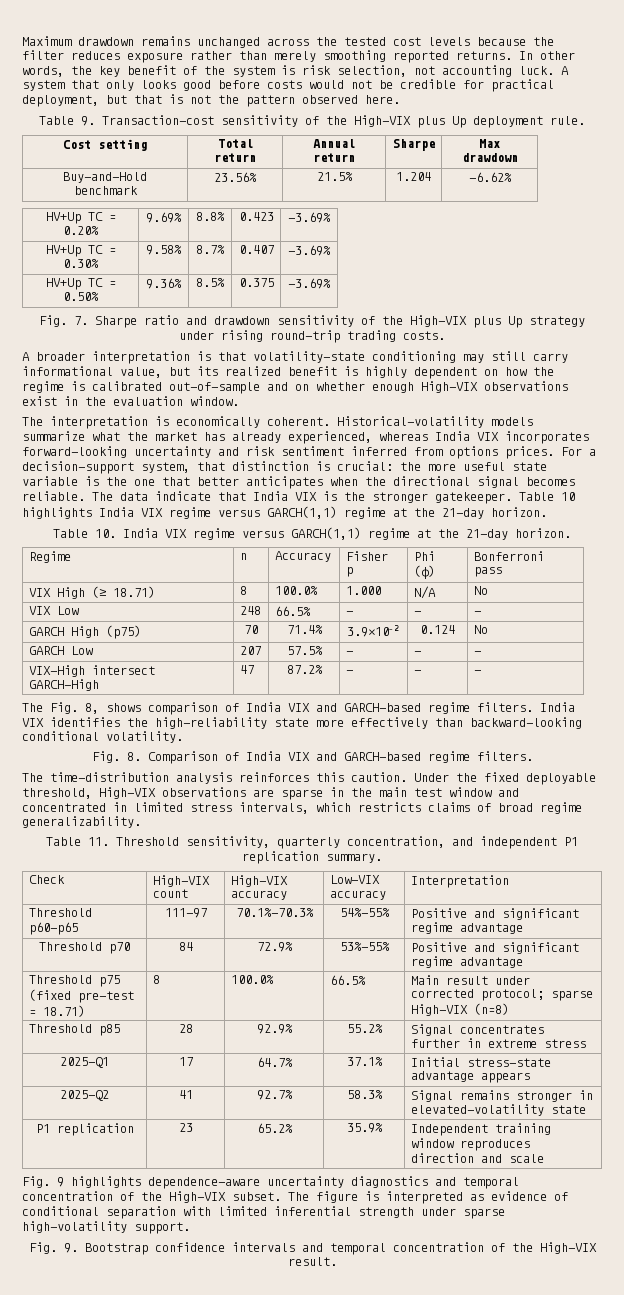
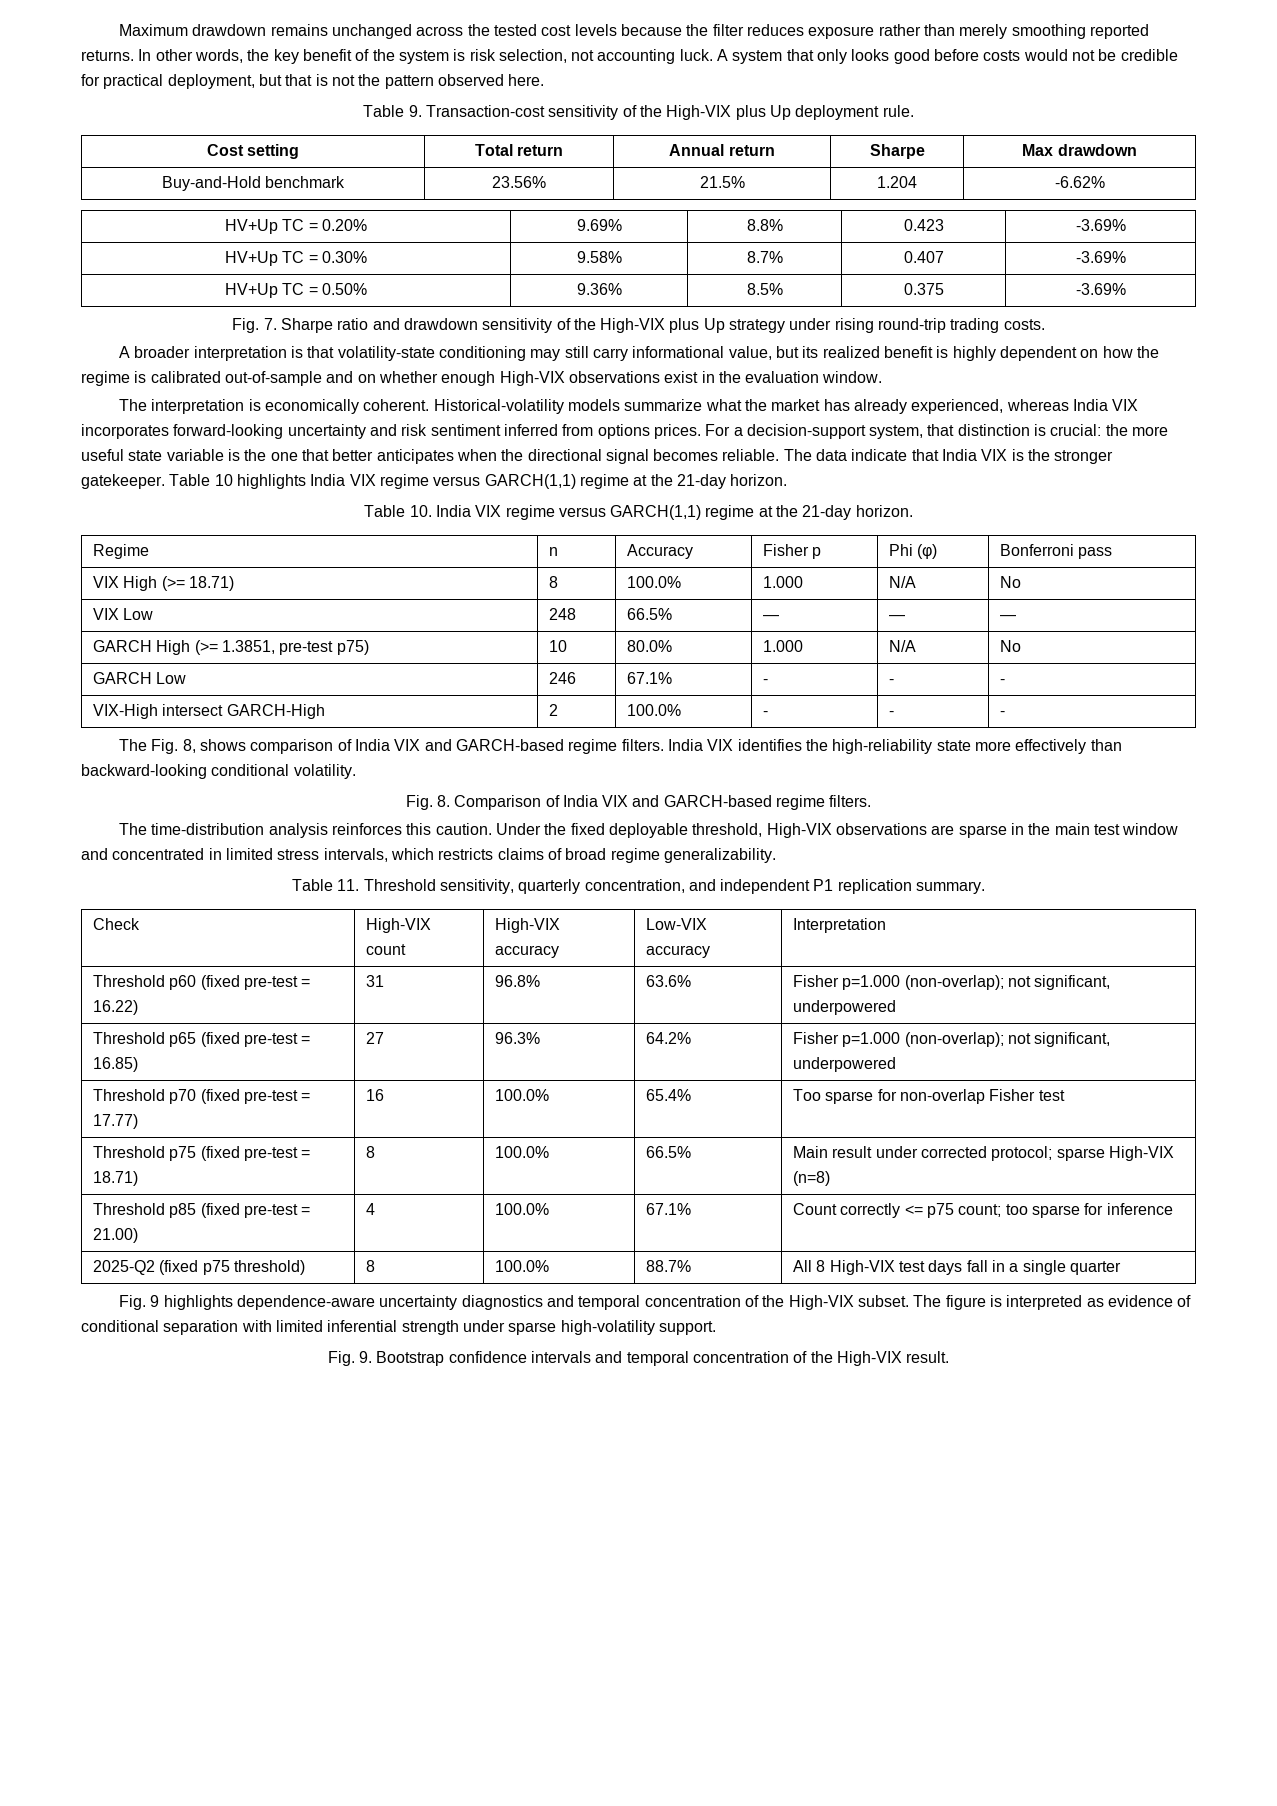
[91,586,106,598] (≥ -> [161,576,185,591] (>=
[105,625,141,639] [244,625,258,634] [286,625,323,634] [347,625,400,637] [420,625,455,634] (p75) | 70 | 71.4% | 3.9×10⁻² | 0.124 -> [194,640,369,655] [549,640,568,652] [627,640,673,652] [763,640,804,652] [889,640,917,652] (>= 1.3851, pre-test p75) | 10 | 80.0% | 1.000 | N/A
[239,646,261,655] [286,646,323,655] 207 | 57.5% -> [549,672,577,684] [627,672,673,684] 246 | 67.1%
[239,665,254,674] [286,665,323,674] 47 | 87.2% -> [549,704,559,716] [627,704,682,716] 2 | 100.0%
[28,922,78,935] [164,908,207,918] [235,908,314,917] [339,908,390,917] [410,908,579,920] [410,922,523,934] [39,942,130,954] [178,942,193,951] [256,942,293,952] [339,942,390,951] [410,942,579,954] [410,956,523,968] p60-p65 | 111-97 | 70.1%-70.3% | 54%-55% | Positive and significant regime advantage // Threshold p70 | 84 | 72.9% | 53%-55% | Positive and significant regime advantage -> [169,975,311,990] [93,1000,139,1015] [366,975,385,987] [495,975,541,987] [646,975,692,987] [793,975,1111,990] [793,1000,897,1015] [93,1032,311,1047] [93,1057,139,1072] [366,1032,385,1044] [495,1032,541,1044] [646,1032,692,1044] [793,1032,1111,1047] [793,1057,897,1072] [93,1089,311,1104] [93,1114,139,1129] [366,1089,385,1101] [495,1089,550,1101] [646,1089,692,1101] [793,1089,1065,1104] p60 (fixed pre-test = 16.22) | 31 | 96.8% | 63.6% | Fisher p=1.000 (non-overlap); not significant, underpowered // Threshold p65 (fixed pre-test = 16.85) | 27 | 96.3% | 64.2% | Fisher p=1.000 (non-overlap); not significant, underpowered // Threshold p70 (fixed pre-test = 17.77) | 16 | 100.0% | 65.4% | Too sparse for non-overlap Fisher test
[178,1024,193,1033] [256,1024,293,1034] [346,1024,383,1033] [410,1024,544,1036] [410,1038,586,1048] [60,1057,109,1068] [178,1057,193,1066] [256,1057,293,1067] [346,1057,383,1066] [410,1057,551,1067] [410,1071,530,1083] [60,1090,109,1101] [178,1090,193,1099] [256,1090,293,1100] [346,1090,383,1099] [410,1090,593,1102] [410,1104,586,1116] [35,1123,134,1136] [178,1123,193,1132] [256,1123,293,1133] [346,1123,383,1133] [410,1123,551,1136] [410,1138,530,1151] [410,1153,544,1163] | 28 | 92.9% | 55.2% | Signal concentrates further in extreme stress // 2025-Q1 | 17 | 64.7% | 37.1% | Initial stress-state advantage appears // 2025-Q2 | 41 | 92.7% | 58.3% | Signal remains stronger in elevated-volatility state // P1 replication | 23 | 65.2% | 35.9% | Independent training window reproduces direction and scale -> [200,1203,311,1218] [93,1228,139,1243] [366,1203,376,1215] [495,1203,550,1215] [646,1203,692,1215] [793,1203,1173,1218] [93,1260,306,1275] [366,1260,376,1272] [495,1260,550,1272] [646,1260,692,1272] [793,1260,1122,1275] (fixed pre-test = 21.00) | 4 | 100.0% | 67.1% | Count correctly <= p75 count; too sparse for inference // 2025-Q2 (fixed p75 threshold) | 8 | 100.0% | 88.7% | All 8 High-VIX test days fall in a single quarter

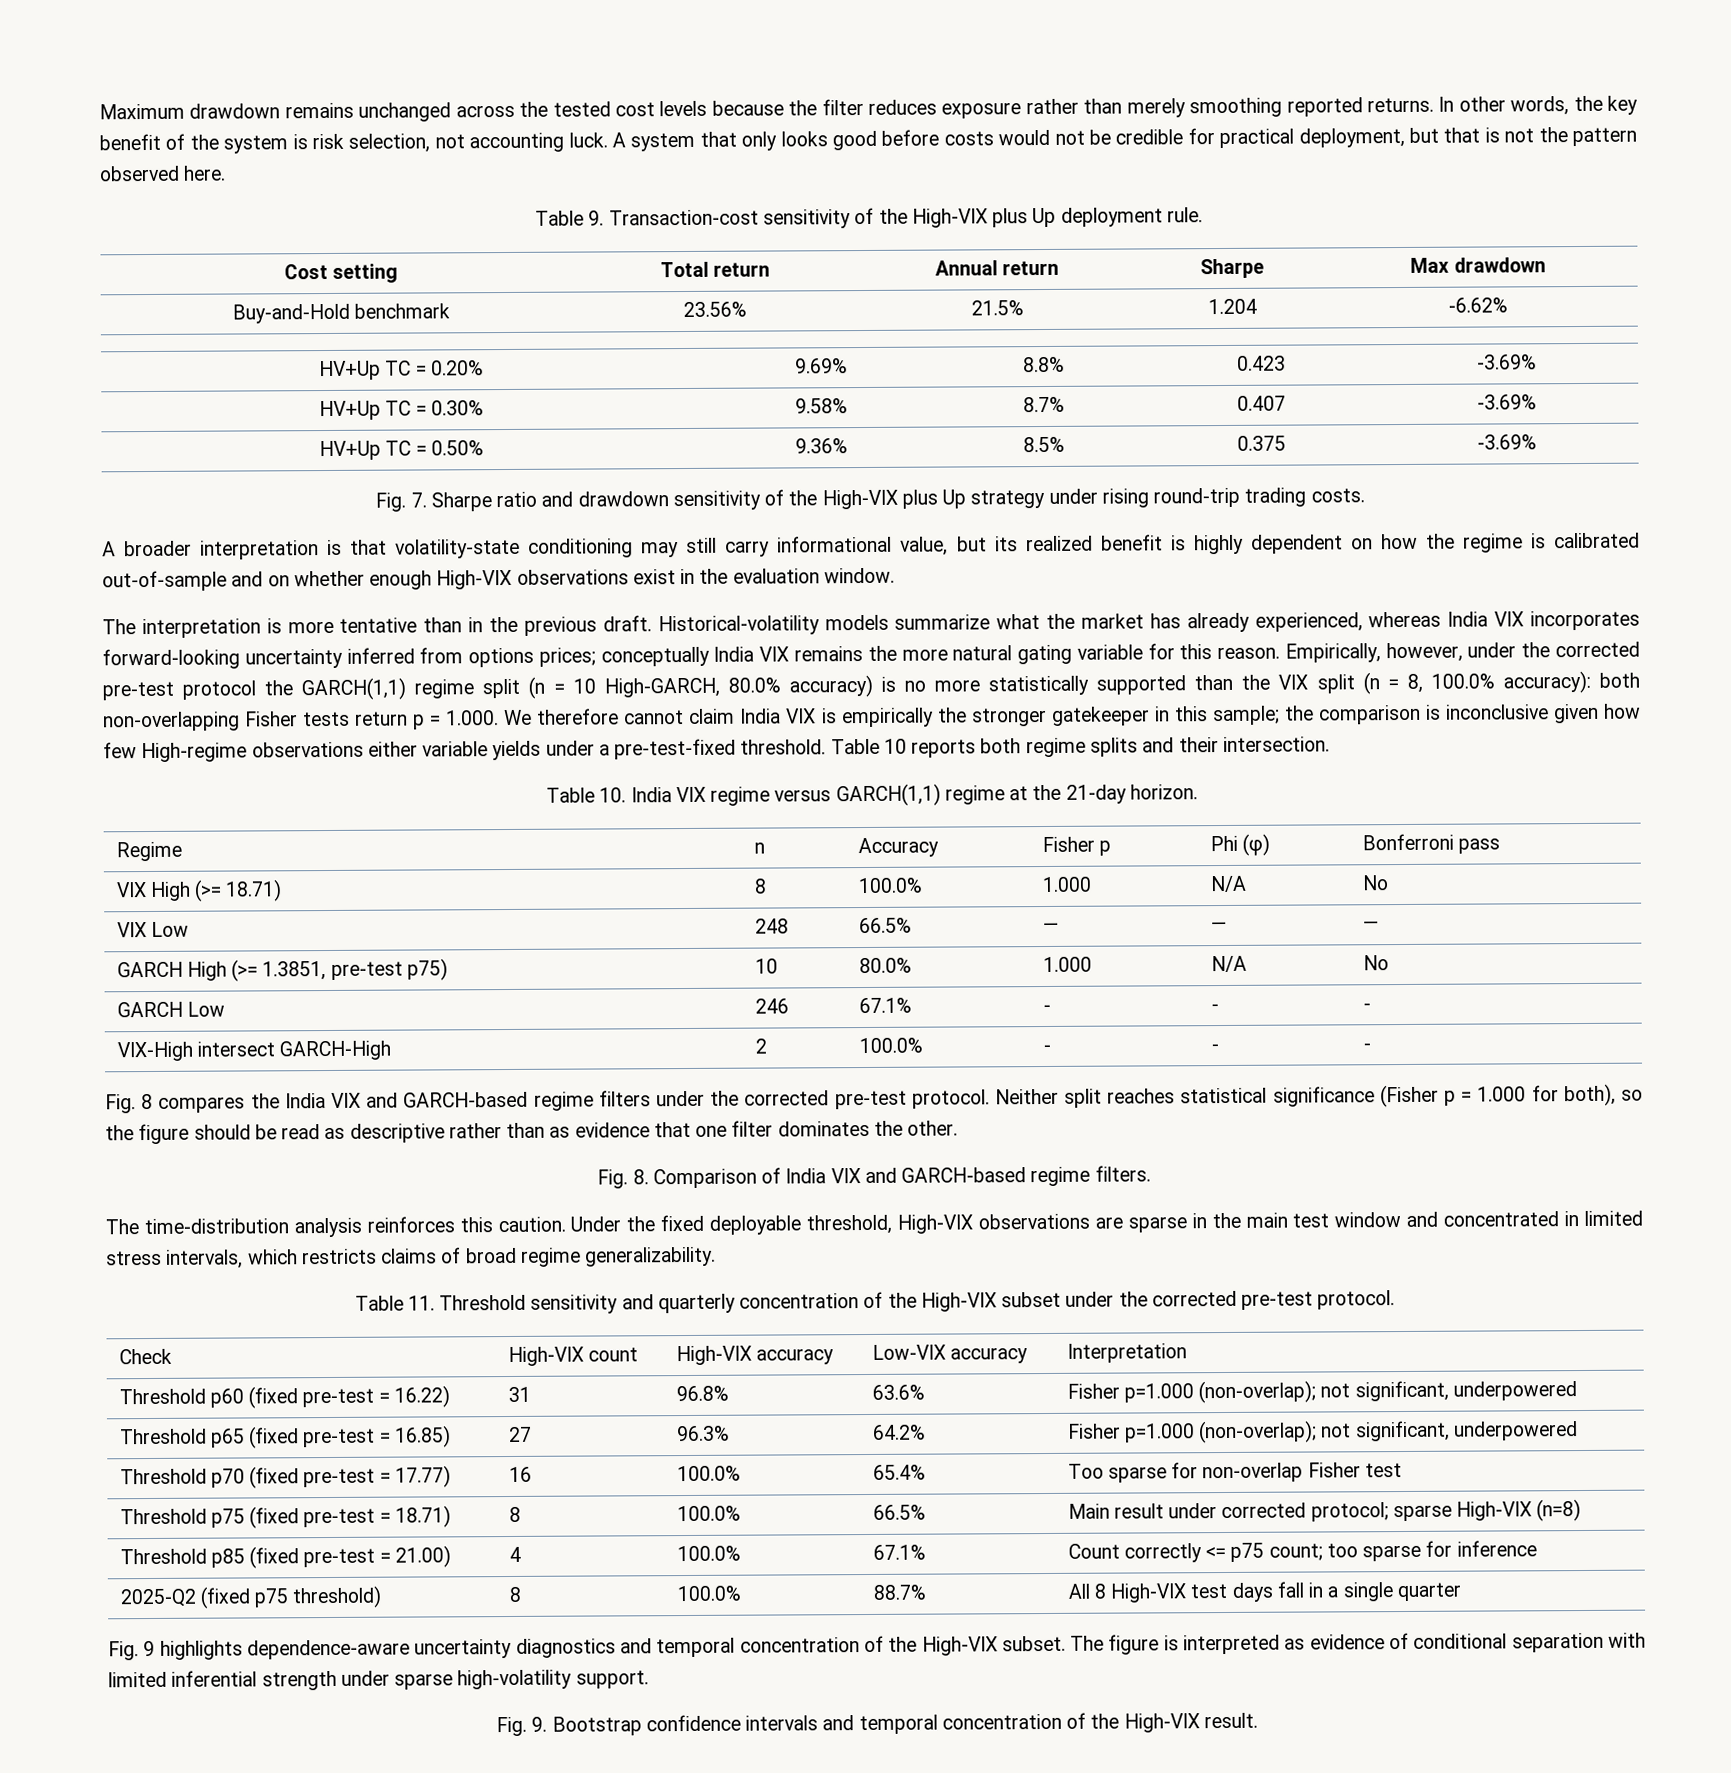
[265,399,430,414] economically coherent. -> [287,615,652,636] more tentative than in the previous draft.
[369,424,1169,439] [81,449,939,464] and risk sentiment inferred from options prices. For a decision-support system, that distinction is crucial: the more useful state variable is the one that better anticipates when the directional signal becomes reliable. The data indicate that -> [346,641,1640,668] [102,670,1641,701] [103,708,736,732] inferred from options prices; conceptually India VIX remains the more natural gating variable for this reason. Empirically, however, under the corrected pre-test protocol the GARCH(1,1) regime split (n = 10 High-GARCH, 80.0% accuracy) is no more statistically supported than the VIX split (n = 8, 100.0% accuracy): both non-overlapping Fisher tests return p = 1.000. We therefore cannot claim
(1024, 455) none -> [841,707,934,728] empirically
[81,474,788,489] gatekeeper. Table 10 highlights India VIX regime versus GARCH(1,1) regime at the 21-day horizon. -> [1051,703,1641,726] [103,736,1330,763] gatekeeper in this sample; the comparison is inconclusive given how few High-regime observations either variable yields under a pre-test-fixed threshold. Table 10 reports both regime splits and their intersection.
[119,739,1122,754] [81,764,356,779] The Fig. 8, shows comparison of India VIX and GARCH-based regime filters. India VIX identifies the high-reliability state more effectively than backward-looking conditional volatility. -> [105,1083,1643,1114] [105,1120,959,1145] Fig. 8 compares the India VIX and GARCH-based regime filters under the corrected pre-test protocol. Neither split reaches statistical significance (Fisher p = 1.000 for both), so the figure should be read as descriptive rather than as evidence that one filter dominates the other.
[439,879,986,894] sensitivity, quarterly concentration, and independent P1 replication summary. -> [530,1290,1396,1314] sensitivity and quarterly concentration of the High-VIX subset under the corrected pre-test protocol.

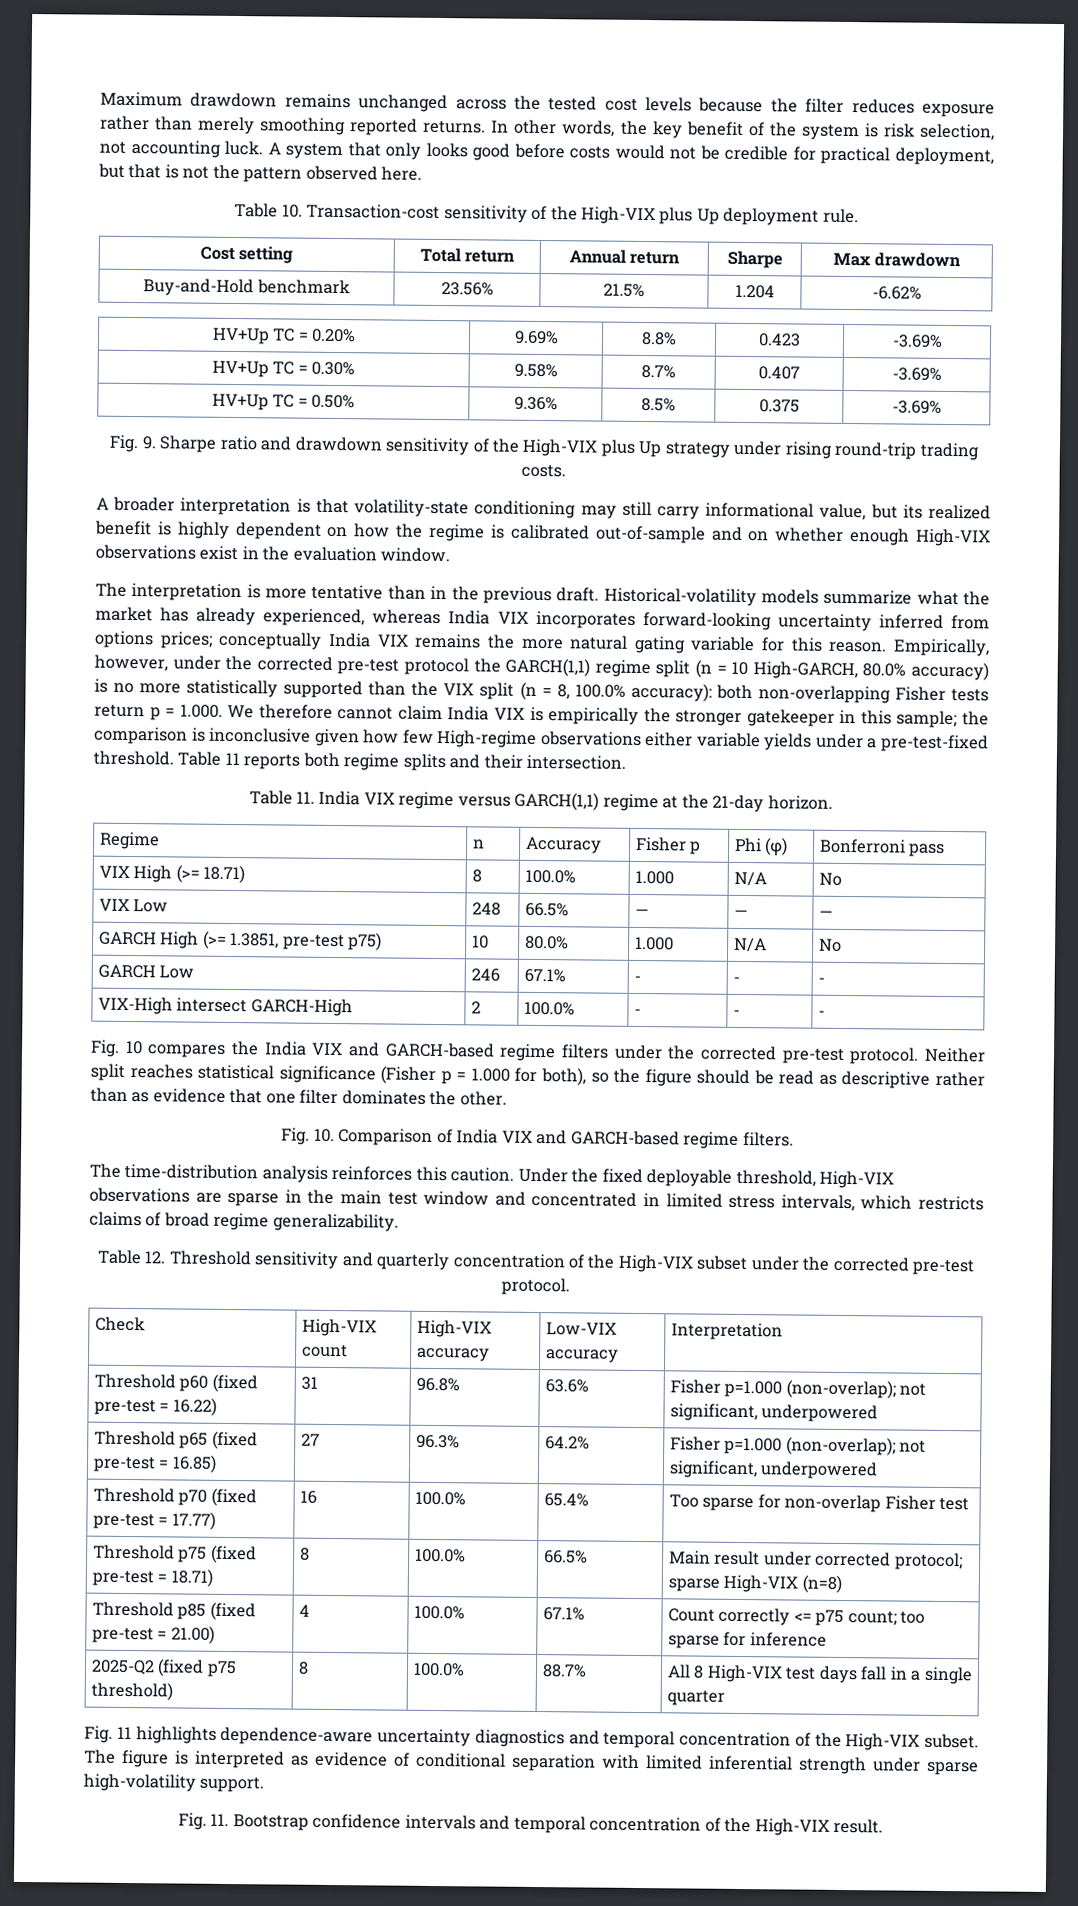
[588,210,605,226] 9. -> [281,204,303,218] 10.
[410,492,427,508] 7. -> [141,436,157,450] 9.
[883,738,907,754] 10 -> [224,752,240,766] 11
[599,787,627,803] 10. -> [295,791,315,804] 11.
[141,1093,154,1110] 8 -> [124,1040,143,1055] 10
[632,1169,649,1185] 8. -> [313,1128,335,1143] 10.
[407,1295,435,1311] 11. -> [144,1251,167,1264] 12.
[143,1640,156,1657] 9 -> [116,1726,132,1740] 11
[531,1716,548,1732] 9. -> [210,1813,230,1827] 11.

